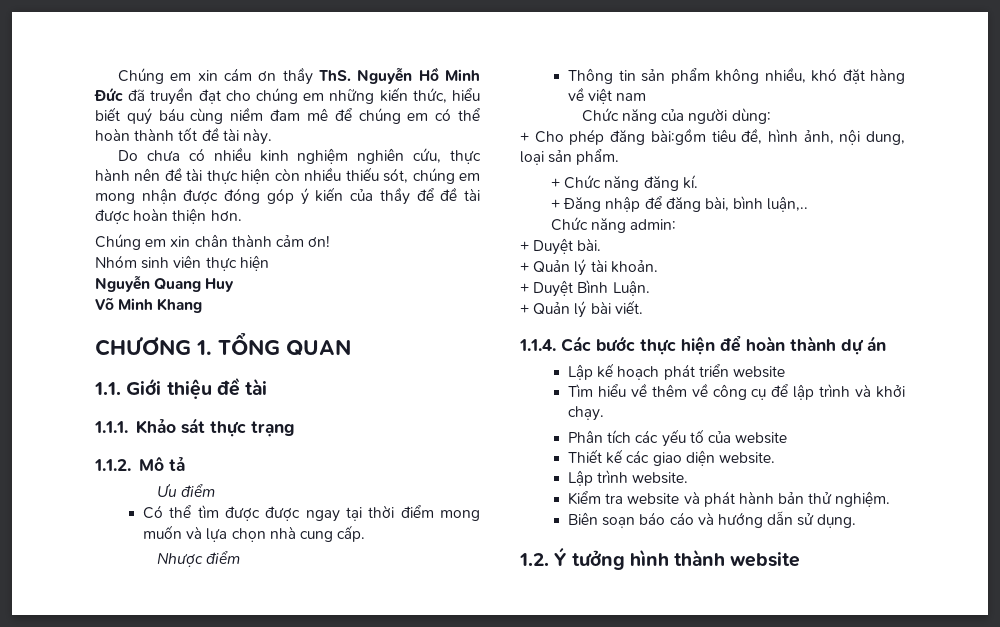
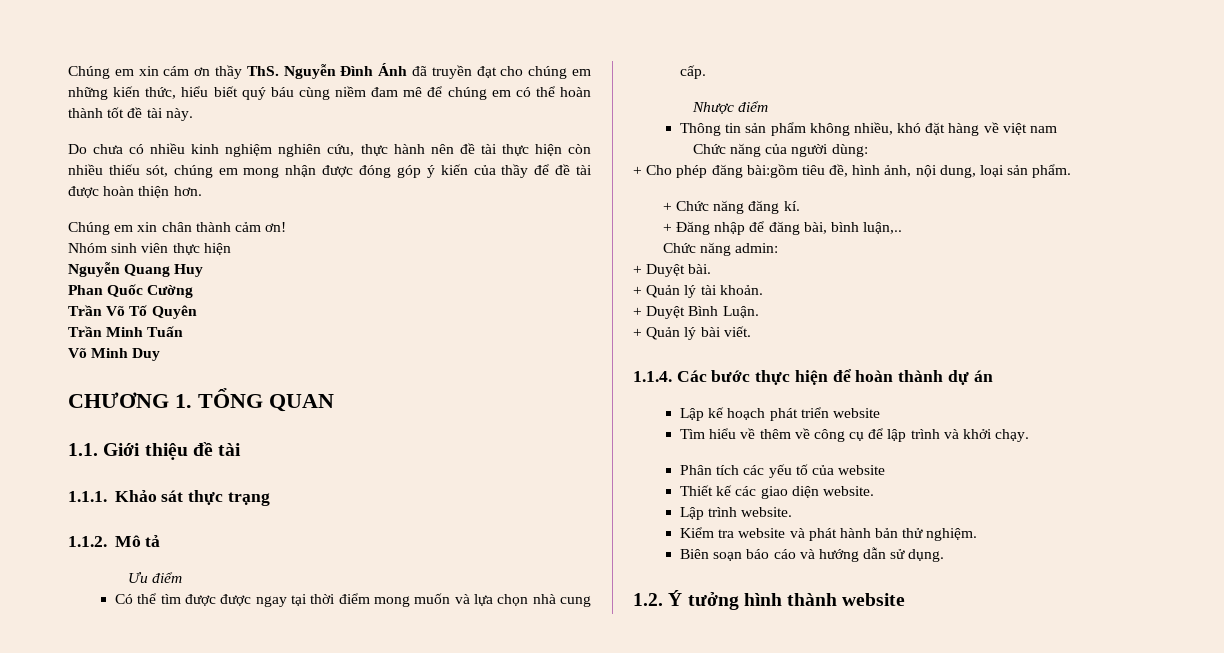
[418,67,480,81] [94,87,123,101] Hồ Minh Đức -> [340,63,408,76] Đình Ánh
(235, 285) none -> [68,284,194,298] [68,305,197,319] [68,326,184,337] // Phan Quốc Cường // Trần Võ Tố Quyên // Trần Minh Tuấn
[157,298,203,313] Khang -> [132,348,161,361] Duy

